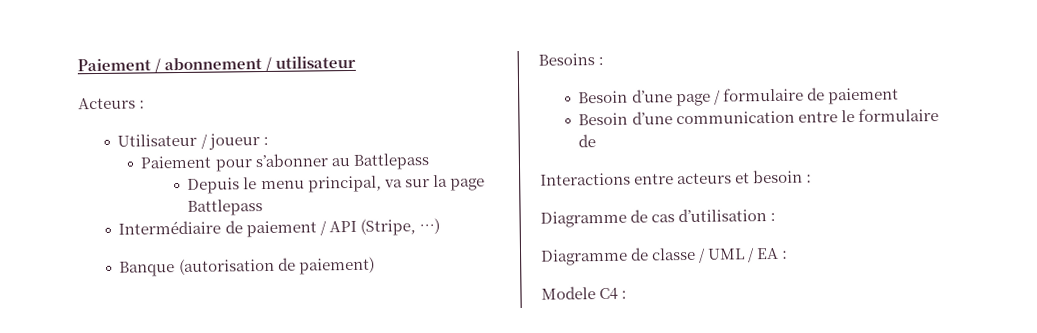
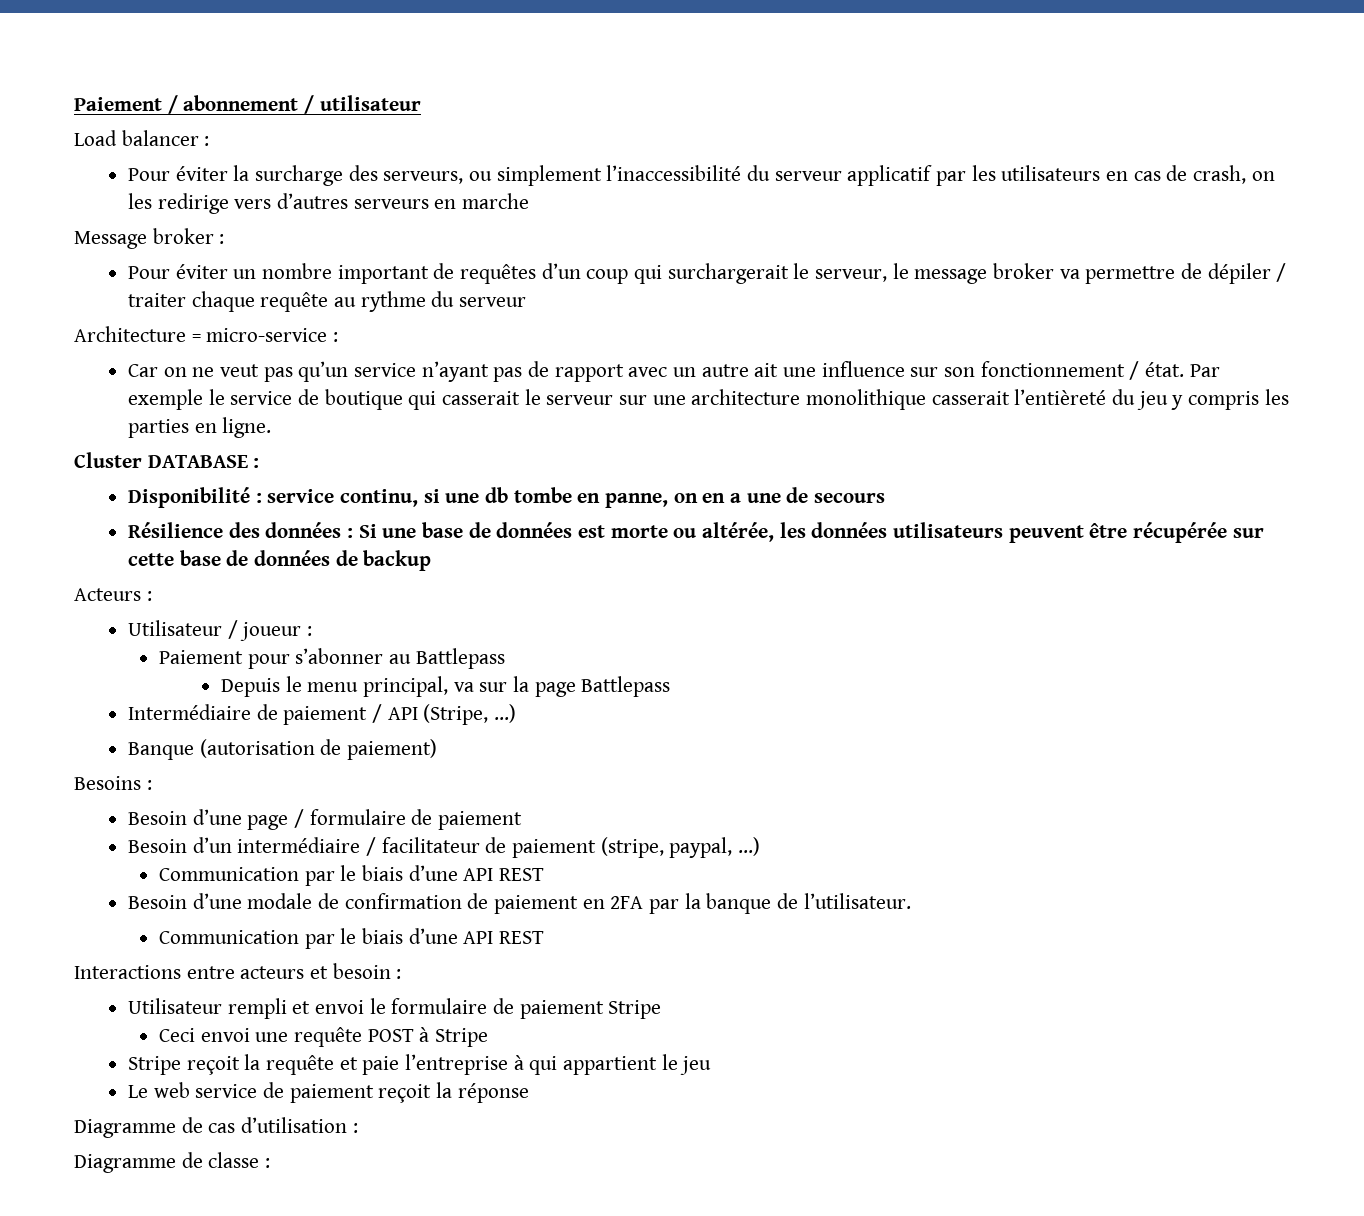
(357, 61) none -> [74,130,210,146] [128,165,1275,186] [128,193,530,214] [74,228,225,249] [128,263,1287,284] [128,291,527,312] [74,326,339,342] [128,361,1220,382] [128,389,1289,410] [128,417,272,438] [74,452,260,468] [128,487,886,508] [128,522,1264,543] [128,550,432,571] // Load balancer : // Pour éviter la surcharge des serveurs, ou simplement l’inaccessibilité du serveur applicatif par les utilisateurs en cas de crash, on les redirige vers d’autres serveurs en marche // Message broker : // Pour éviter un nombre important de requêtes d’un coup qui surchargerait le serveur, le message broker va permettre de dépiler / traiter chaque requête au rythme du serveur // Architecture = micro-service : // Car on ne veut pas qu’un service n’ayant pas de rapport avec un autre ait une influence sur son fonctionnement / état. Par exemple le service de boutique qui casserait le serveur sur une architecture monolithique casserait l’entièreté du jeu y compris les parties en ligne. // Cluster DATABASE : // Disponibilité : service continu, si une db tombe en panne, on en a une de secours // Résilience des données : Si une base de données est morte ou altérée, les données utilisateurs peuvent être récupérée sur cette base de données de backup
[631,108,939,125] [578,134,597,148] d’une communication entre le formulaire de -> [192,837,761,858] [158,865,544,886] [128,893,911,914] [158,928,544,949] d’un intermédiaire / facilitateur de paiement (stripe, paypal, …) // Communication par le biais d’une API REST // Besoin d’une modale de confirmation de paiement en 2FA par la banque de l’utilisateur. // Communication par le biais d’une API REST
(813, 178) none -> [128,998,662,1019] [158,1027,488,1047] [128,1054,712,1075] [128,1082,529,1103] // Utilisateur rempli et envoi le formulaire de paiement Stripe // Ceci envoi une requête POST à Stripe // Stripe reçoit la requête et paie l’entreprise à qui appartient le jeu // Le web service de paiement reçoit la réponse
[698,247,789,263] [541,286,619,301] / UML / EA : // Modele C4 -> (260, 1160) none

